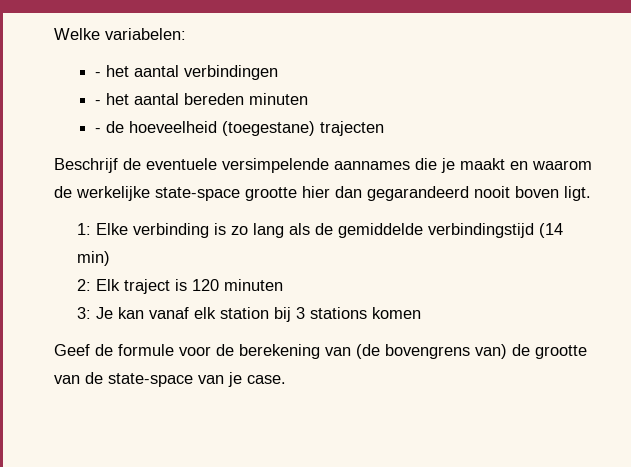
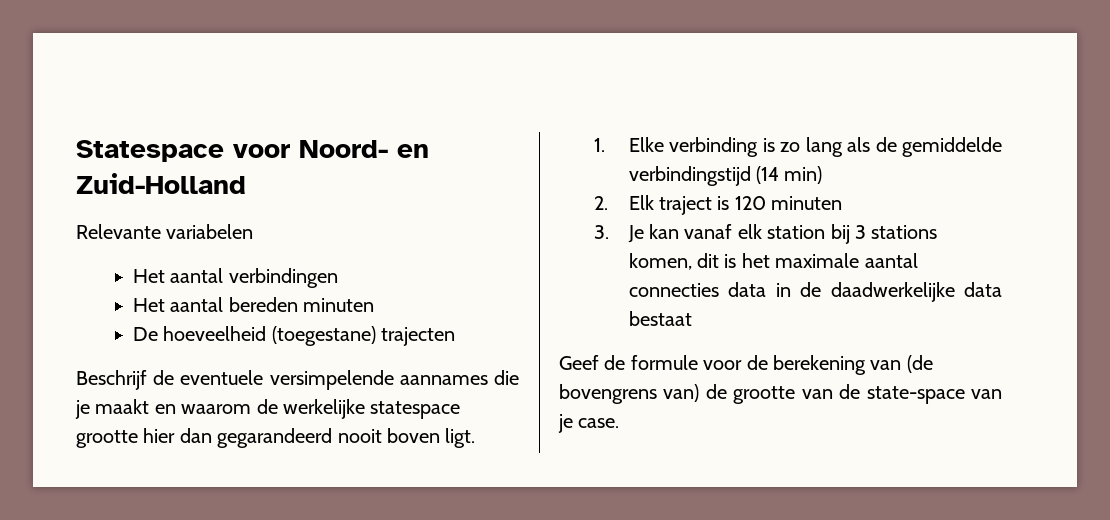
[54,28,186,40] [94,65,129,77] Welke variabelen: // - het -> [76,140,429,162] [76,173,246,194] [76,224,254,239] [132,269,165,283] Statespace voor Noord- en Zuid-Holland // Relevante variabelen // Het
[94,93,129,105] - het -> [132,298,165,312] Het
[94,121,124,133] - de -> [132,327,158,341] De
[155,187,240,201] state-space -> [370,401,461,419] statespace
[76,223,91,235] 1: -> [593,138,605,152] 1.
[76,279,91,291] 2: -> [593,196,608,210] 2.
[76,307,91,319] 3: -> [593,225,609,239] 3.
[371,307,421,319] komen -> [628,253,918,270] [628,282,1002,302] [628,311,692,326] komen, dit is het maximale aantal connecties data in de daadwerkelijke data bestaat

